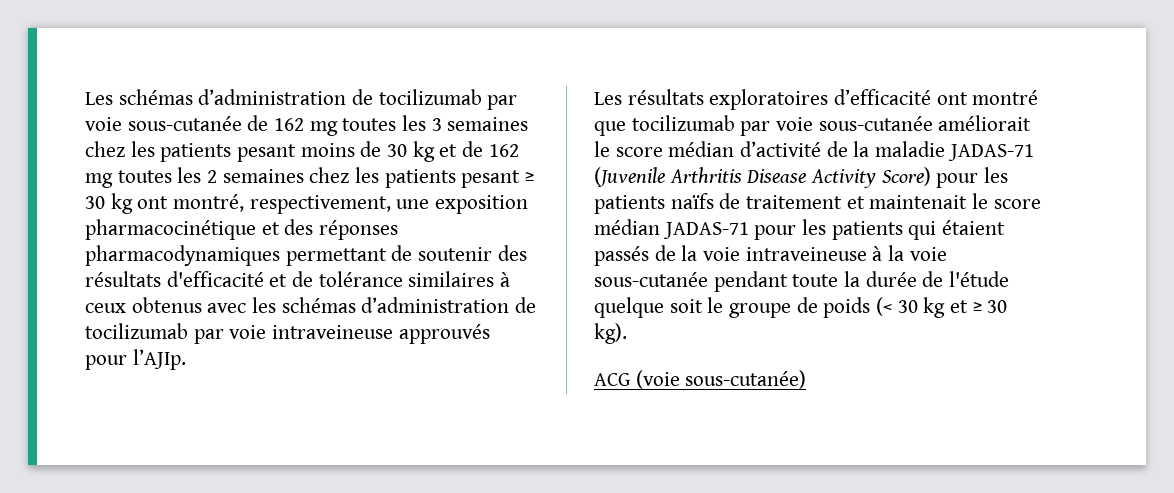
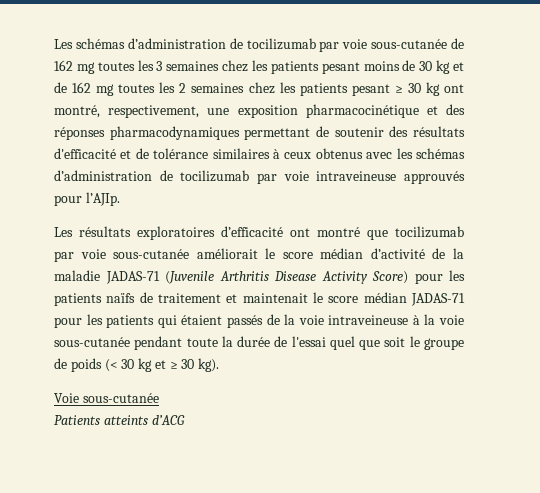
[949,271,1010,287] [594,297,664,318] l'étude quelque -> [291,336,381,350] l'essai quel que
[594,370,807,389] ACG (voie sous-cutanée) -> [54,393,159,403] [54,415,185,425] Voie sous-cutanée // Patients atteints d’ACG

